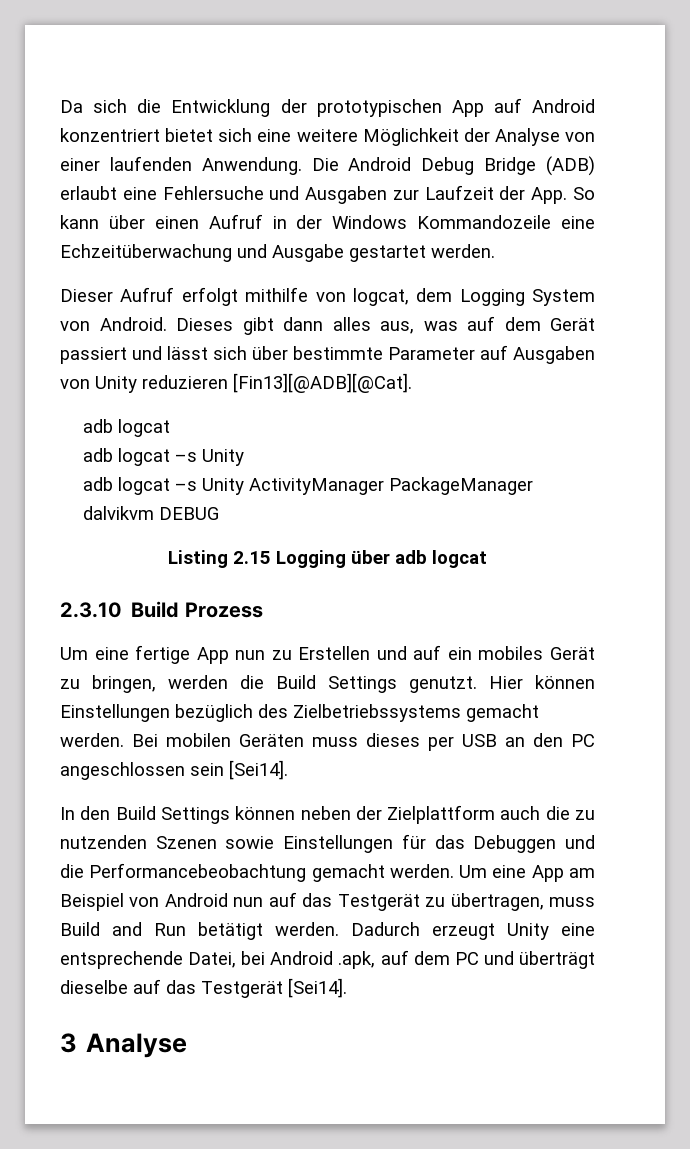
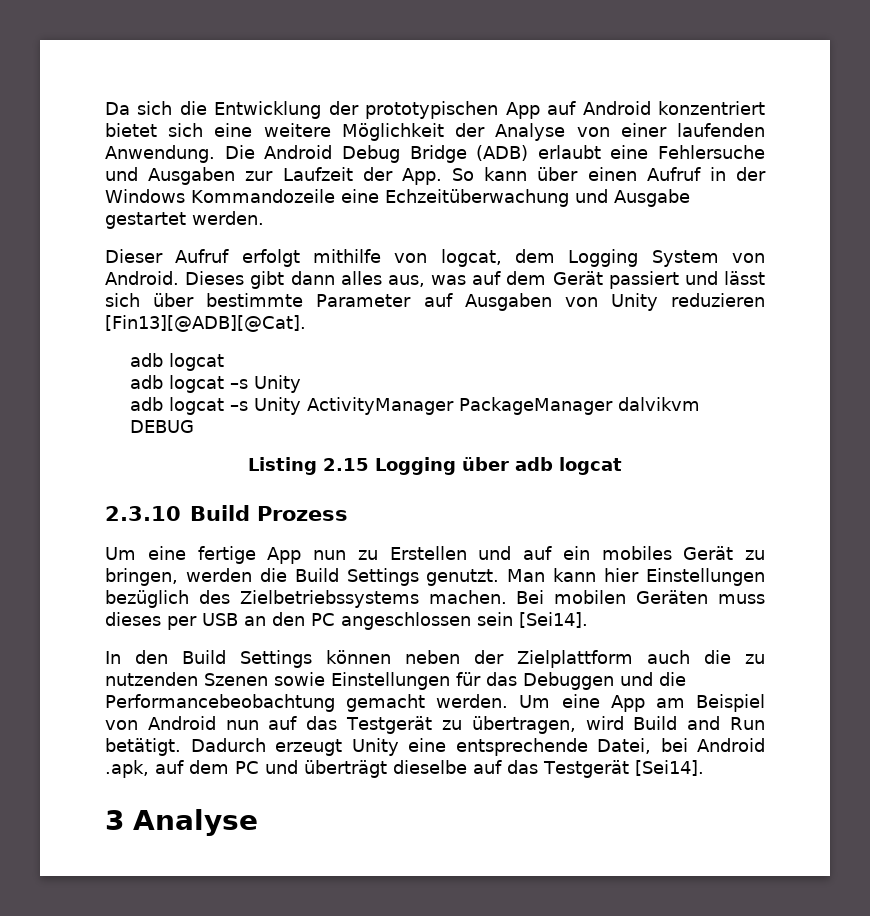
[489,675,595,689] Hier können -> [507,568,640,582] Man kann hier
[466,704,539,722] [60,733,124,747] gemacht werden. -> [428,590,507,604] machen.
[549,897,596,907] muss -> [585,716,624,730] wird
[198,922,339,940] betätigt werden. -> [105,738,181,756] betätigt.

